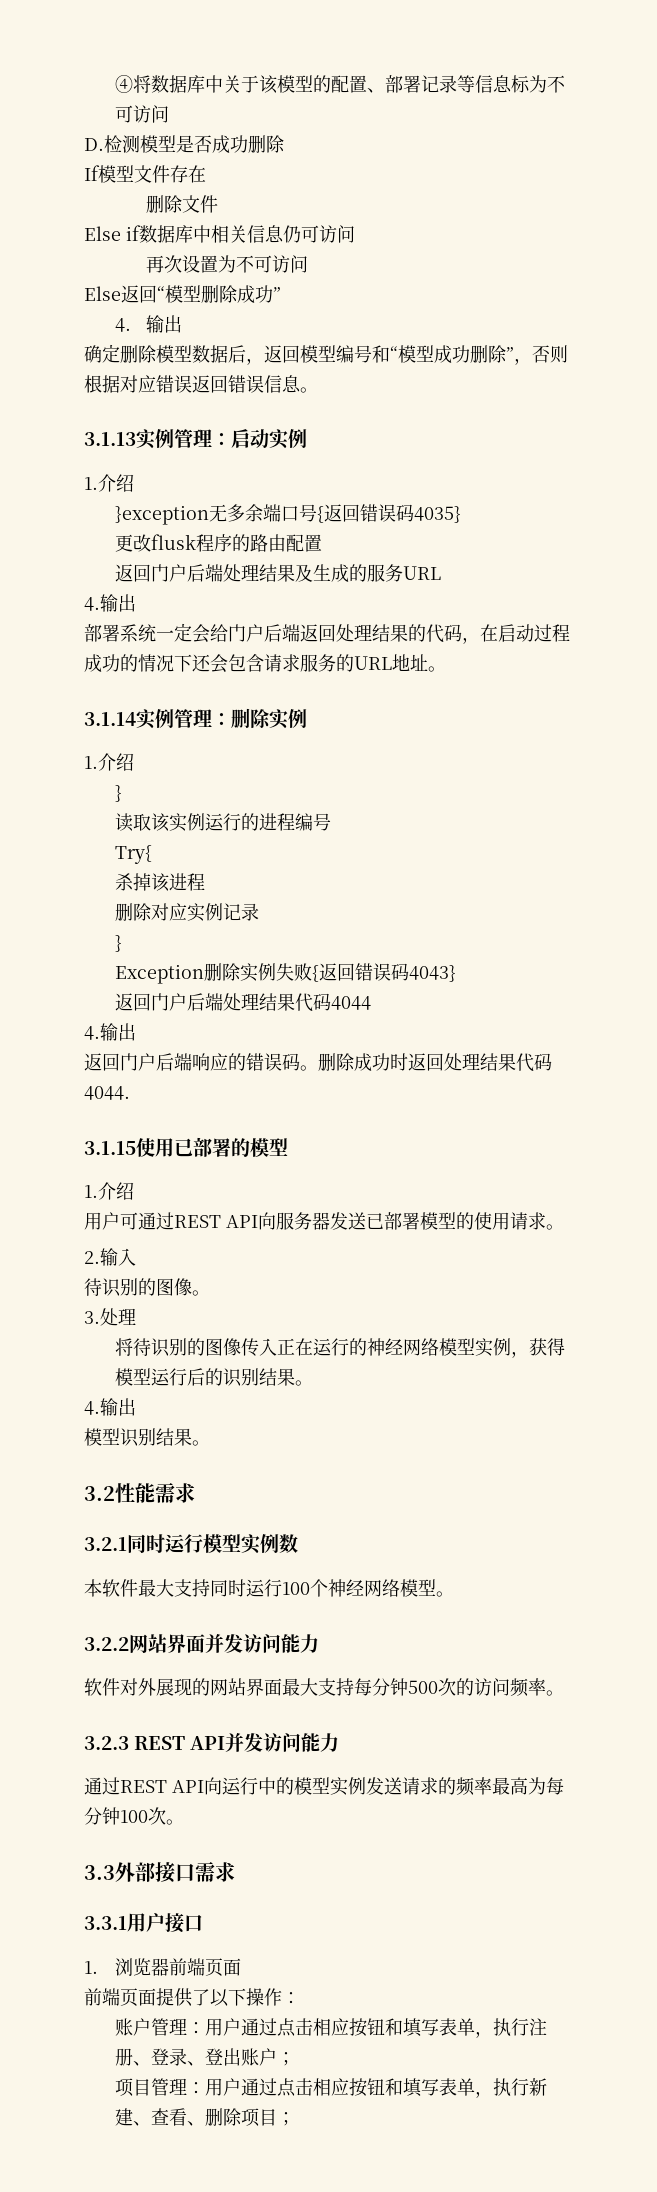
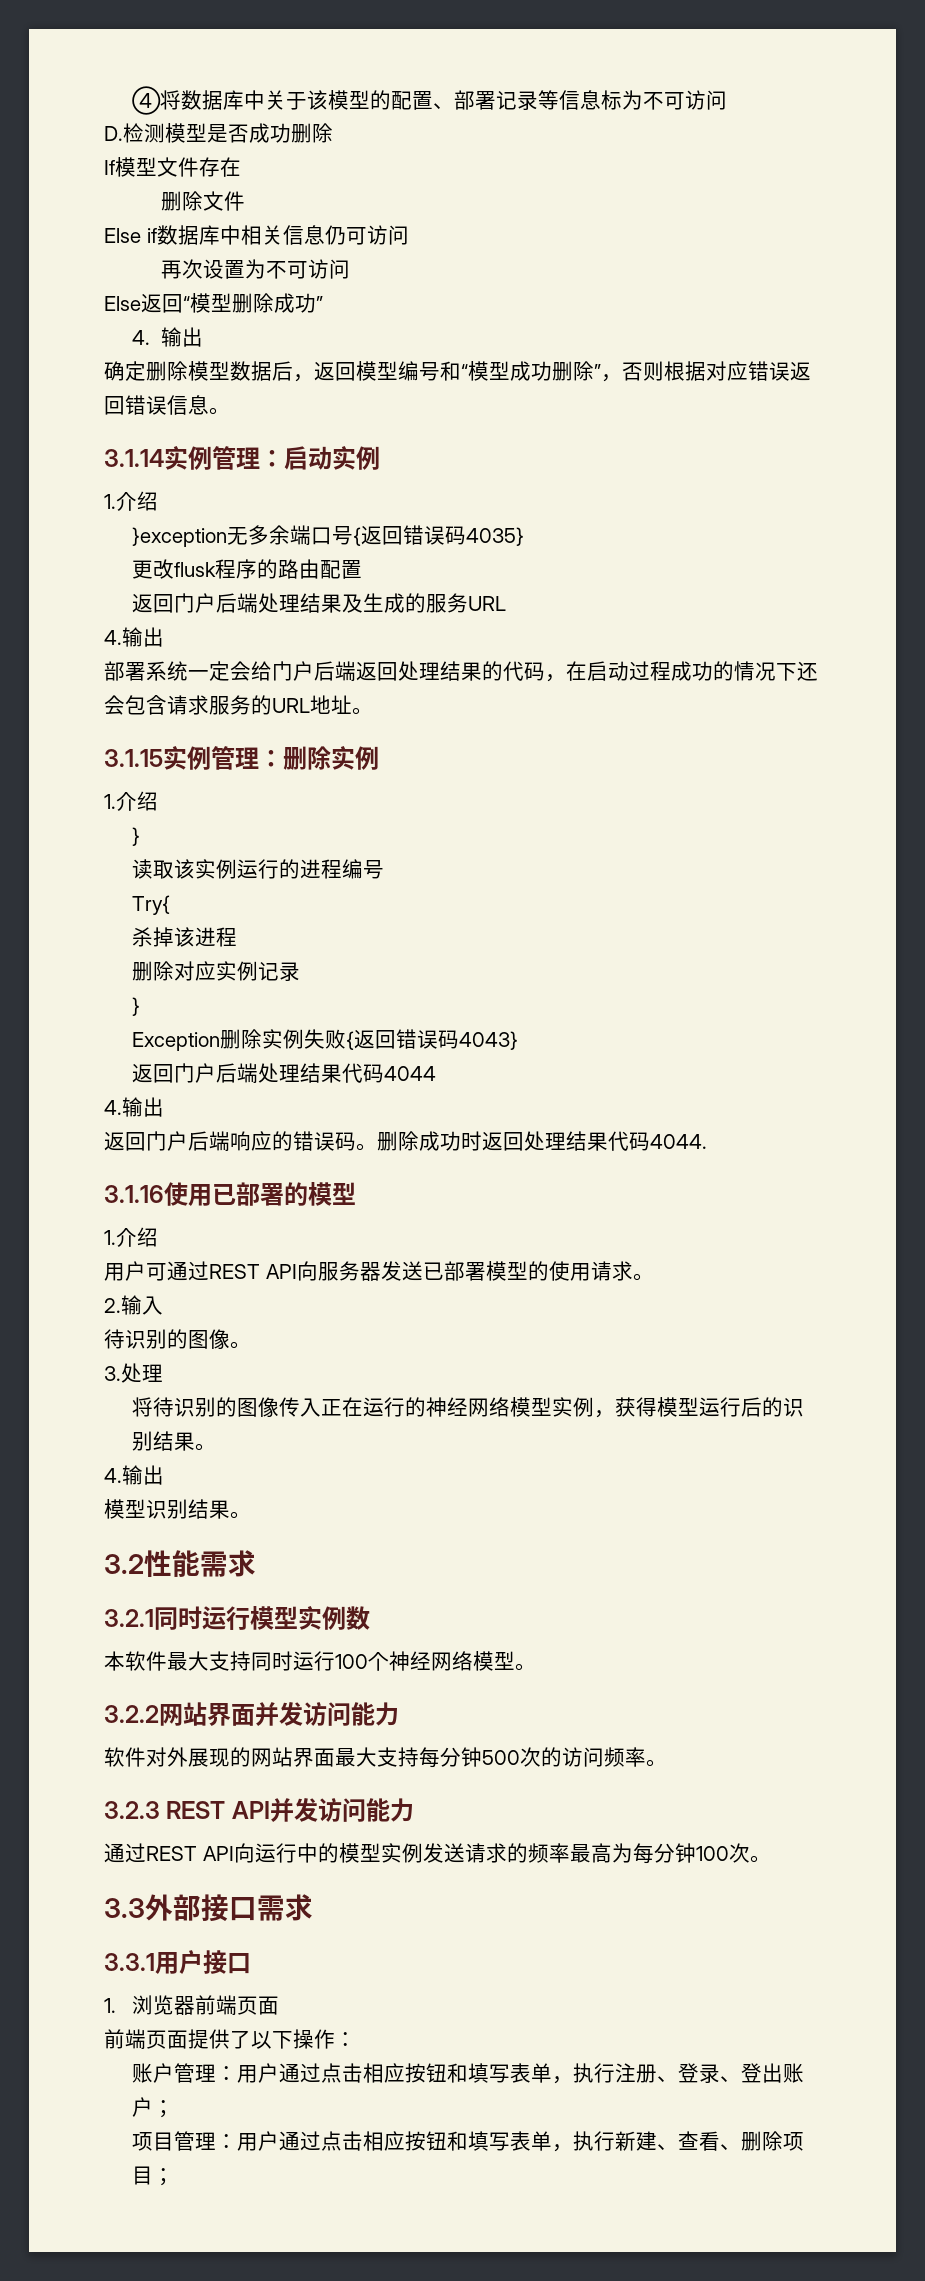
[84,432,136,446] 3.1.13 -> [104,449,164,467] 3.1.14
[84,712,136,726] 3.1.14 -> [104,749,163,767] 3.1.15
[84,1141,136,1155] 3.1.15 -> [104,1185,164,1203] 3.1.16

